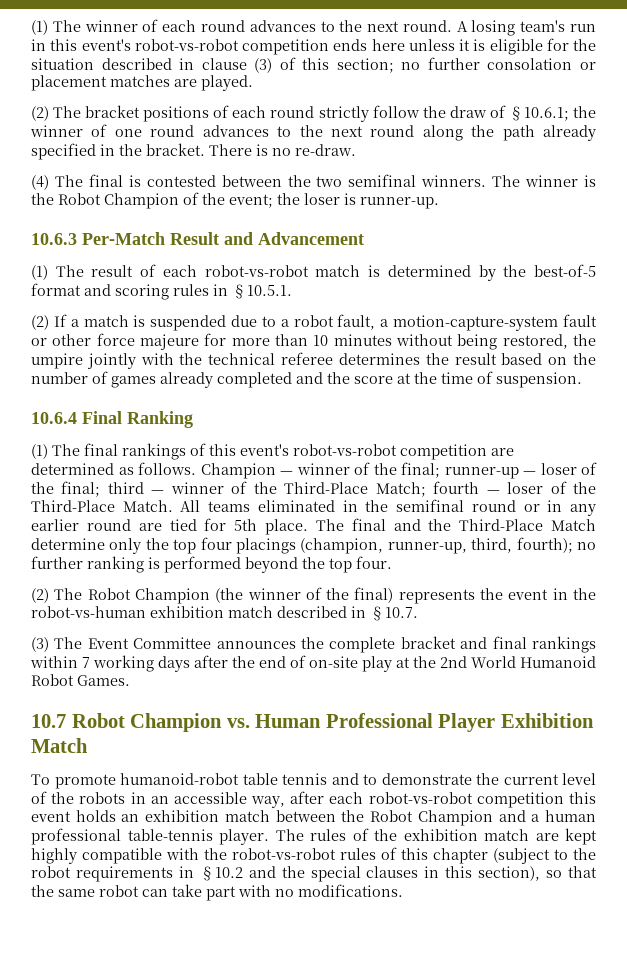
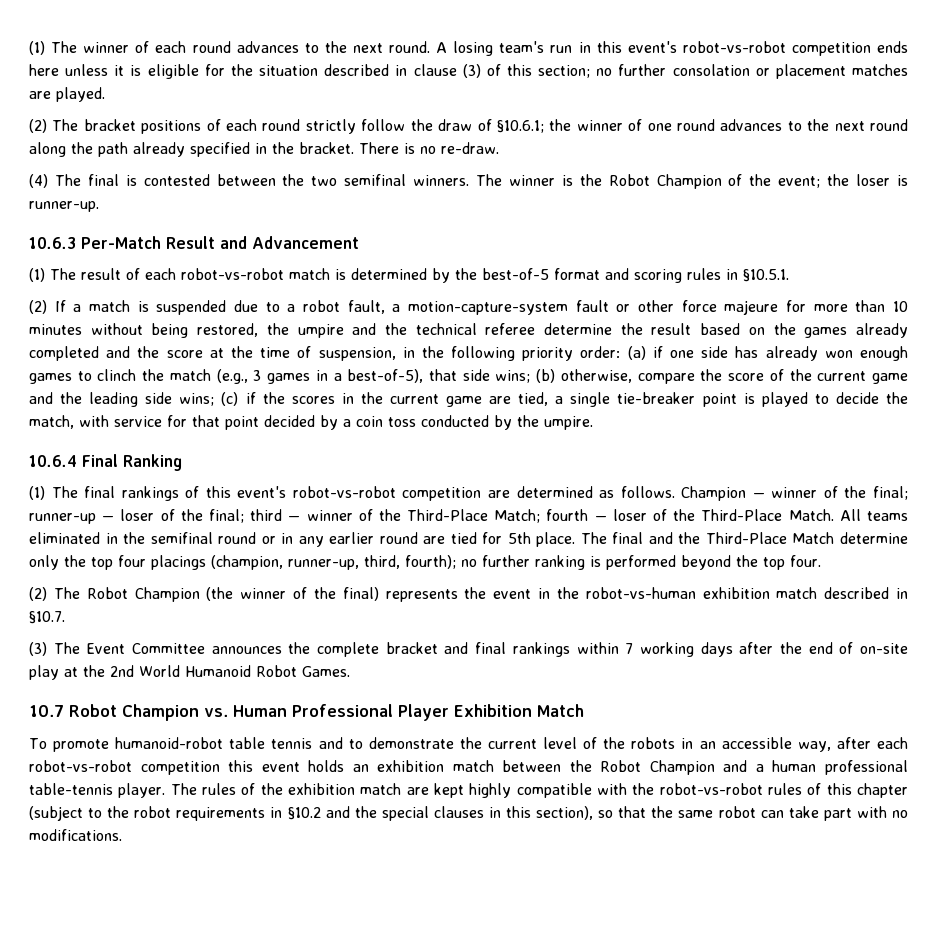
[86,353,174,369] jointly with -> [352,323,377,335] and
[338,353,420,365] determines -> [544,323,613,335] determine
[31,371,108,384] number of -> (796, 329) none
[496,372,582,388] suspension. -> [318,346,908,361] [29,369,909,384] [29,392,908,407] [29,415,593,430] suspension, in the following priority order: (a) if one side has already won enough games to clinch the match (e.g., 3 games in a best-of-5), that side wins; (b) otherwise, compare the score of the current game and the leading side wins; (c) if the scores in the current game are tied, a single tie-breaker point is played to decide the match, with service for that point decided by a coin toss conducted by the umpire.

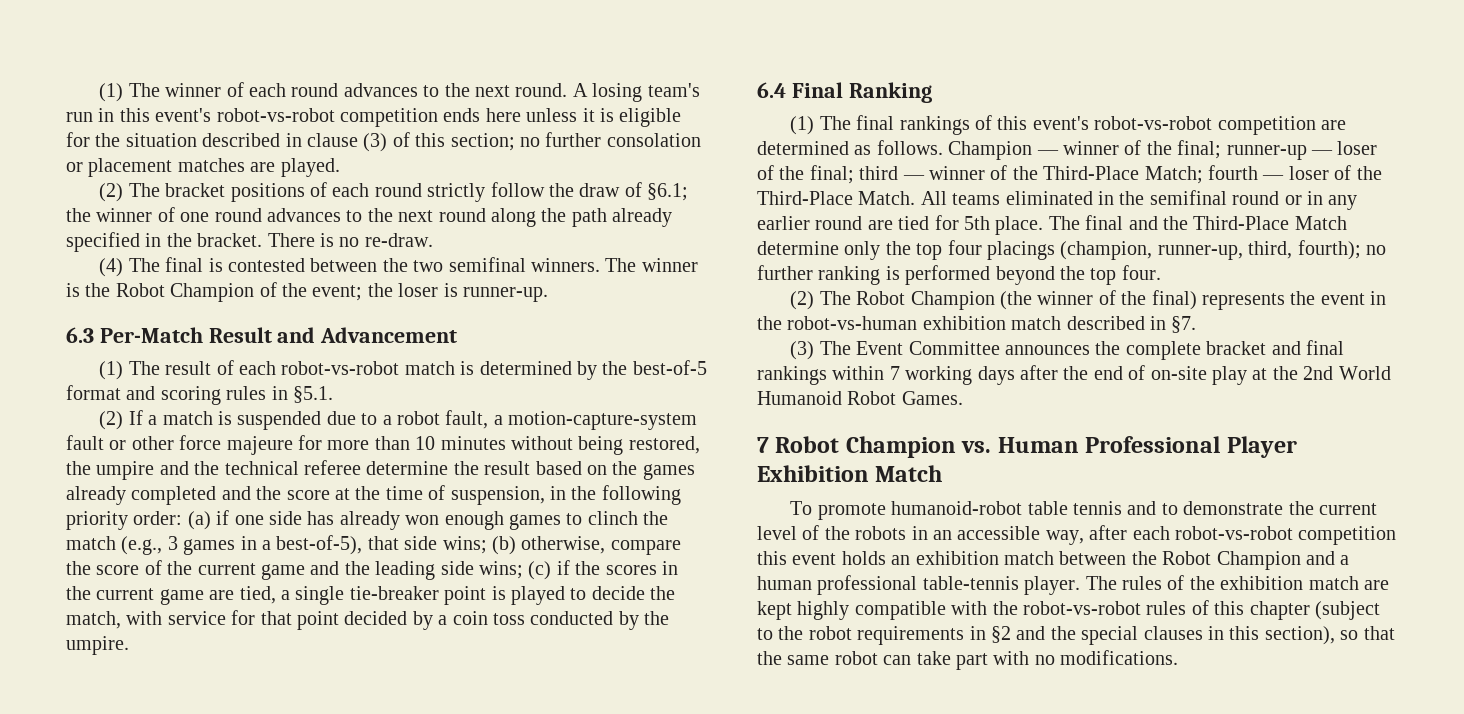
[496,120,544,133] §10.6.1; -> [647,183,689,201] §6.1;
[29,237,76,249] 10.6.3 -> [66,327,94,343] 6.3
[743,269,789,282] §10.5.1. -> [293,386,333,403] §5.1.
[29,455,77,467] 10.6.4 -> [757,82,786,98] 6.4
[29,611,65,624] §10.7. -> [1171,316,1197,333] §7.
[29,705,64,717] 10.7 -> [757,437,769,453] 7
[287,807,321,820] §10.2 -> [991,626,1011,643] §2

